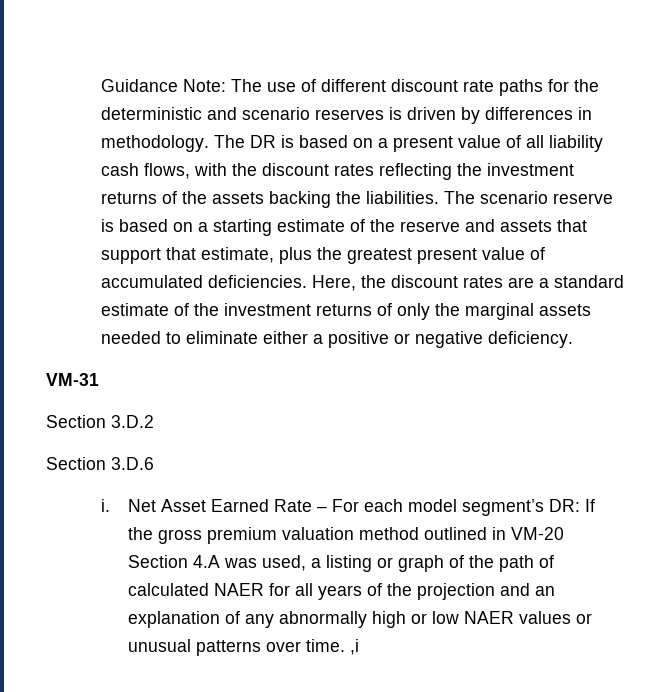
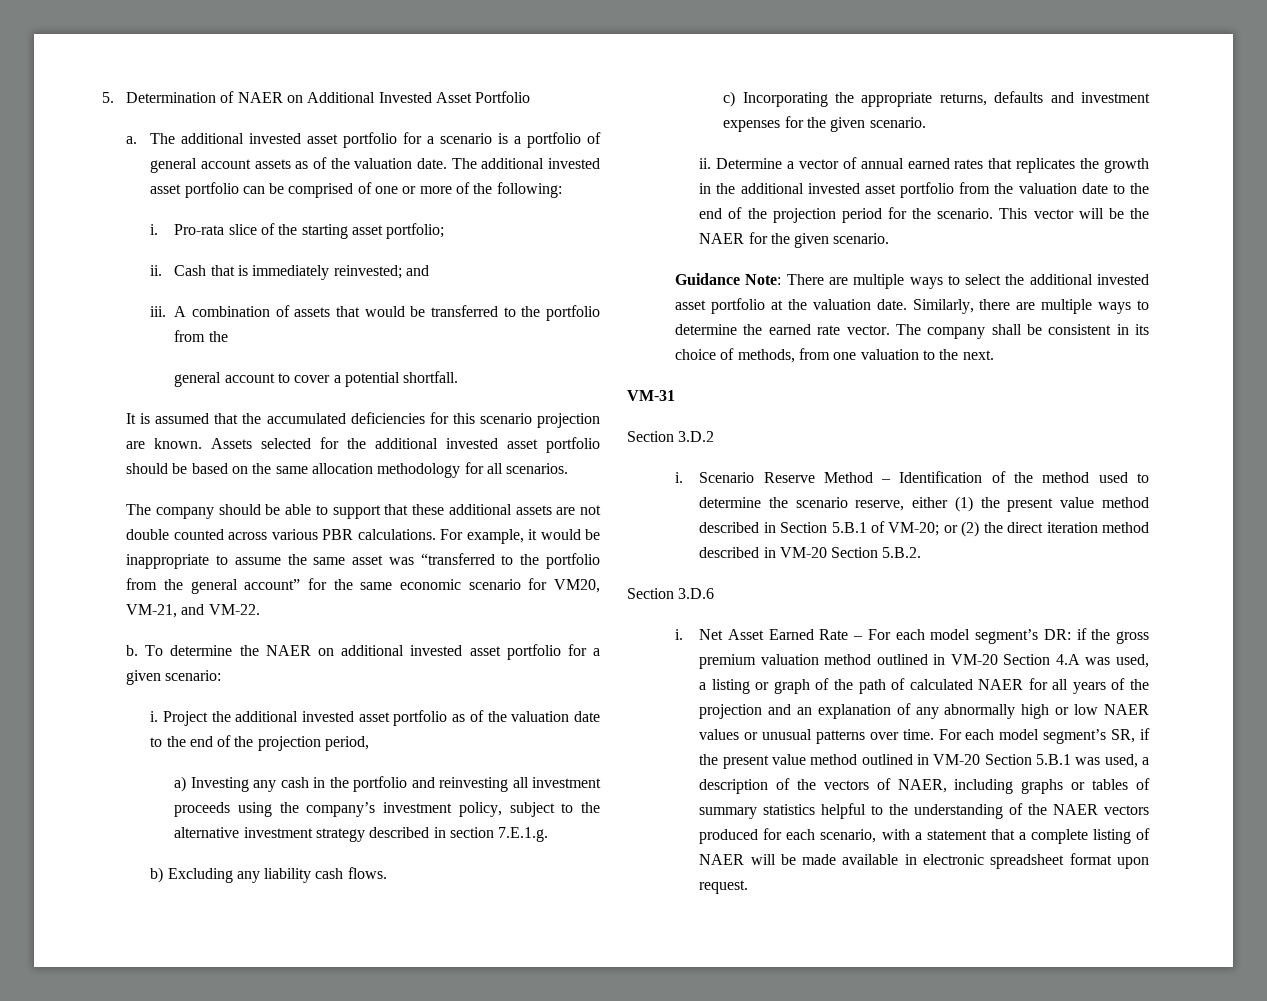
[100,79,599,96] [100,107,592,124] [100,135,603,152] [100,163,574,180] [100,191,613,208] [100,219,587,236] [100,247,545,264] [100,275,624,291] [100,303,591,320] [100,331,573,348] [46,373,99,386] [46,415,154,428] Guidance Note: The use of different discount rate paths for the deterministic and scenario reserves is driven by differences in methodology. The DR is based on a present value of all liability cash flows, with the discount rates reflecting the investment returns of the assets backing the liabilities. The scenario reserve is based on a starting estimate of the reserve and assets that support that estimate, plus the greatest present value of accumulated deficiencies. Here, the discount rates are a standard estimate of the investment returns of only the marginal assets needed to eliminate either a positive or negative deficiency. // VM-31 // Section 3.D.2 -> [102,91,531,103] [126,132,602,148] [150,157,600,173] [150,182,562,198] [150,223,445,239] [150,265,429,280] [150,305,600,321] [174,330,228,342] [174,371,459,387] [126,412,600,428] [126,437,601,453] [126,462,569,478] [126,504,601,519] [126,529,600,544] [126,553,600,569] [126,578,600,594] [126,604,260,618] [126,644,601,660] [126,670,222,685] [150,710,600,726] [150,735,370,751] [174,776,601,792] [174,802,600,817] [174,827,549,842] [150,867,387,883] [723,91,1150,107] [723,116,926,132] [699,157,1149,173] [699,182,1150,198] [699,207,1149,223] [699,232,890,248] [675,273,1149,289] [675,298,1149,314] [675,324,1150,339] [675,348,994,363] [627,390,675,401] [627,431,715,442] [675,471,1149,483] [699,496,1149,512] [699,521,1149,537] [699,547,922,558] 5. Determination of NAER on Additional Invested Asset Portfolio // a. The additional invested asset portfolio for a scenario is a portfolio of general account assets as of the valuation date. The additional invested asset portfolio can be comprised of one or more of the following: // i. Pro-rata slice of the starting asset portfolio; // ii. Cash that is immediately reinvested; and // iii. A combination of assets that would be transferred to the portfolio from the // general account to cover a potential shortfall. // It is assumed that the accumulated deficiencies for this scenario projection are known. Assets selected for the additional invested asset portfolio should be based on the same allocation methodology for all scenarios. // The company should be able to support that these additional assets are not double counted across various PBR calculations. For example, it would be inappropriate to assume the same asset was “transferred to the portfolio from the general account” for the same economic scenario for VM20, VM-21, and VM-22. // b. To determine the NAER on additional invested asset portfolio for a given scenario: // i. Project the additional invested asset portfolio as of the valuation date to the end of the projection period, // a) Investing any cash in the portfolio and reinvesting all investment proceeds using the company’s investment policy, subject to the alternative investment strategy described in section 7.E.1.g. // b) Excluding any liability cash flows. // c) Incorporating the appropriate returns, defaults and investment expenses for the given scenario. // ii. Determine a vector of annual earned rates that replicates the growth in the additional invested asset portfolio from the valuation date to the end of the projection period for the scenario. This vector will be the NAER for the given scenario. // Guidance Note: There are multiple ways to select the additional invested asset portfolio at the valuation date. Similarly, there are multiple ways to determine the earned rate vector. The company shall be consistent in its choice of methods, from one valuation to the next. // VM-31 // Section 3.D.2 // i. Scenario Reserve Method – Identification of the method used to determine the scenario reserve, either (1) the present value method described in Section 5.B.1 of VM-20; or (2) the direct iteration method described in VM-20 Section 5.B.2.
[585,499,596,512] If -> [1076,628,1087,640] if
[350,639,360,655] ,i -> [938,728,1150,744] [699,754,1149,769] [699,778,1150,794] [699,803,1149,819] [699,828,1150,844] [699,853,1149,869] [699,880,749,894] For each model segment’s SR, if the present value method outlined in VM-20 Section 5.B.1 was used, a description of the vectors of NAER, including graphs or tables of summary statistics helpful to the understanding of the NAER vectors produced for each scenario, with a statement that a complete listing of NAER will be made available in electronic spreadsheet format upon request.

